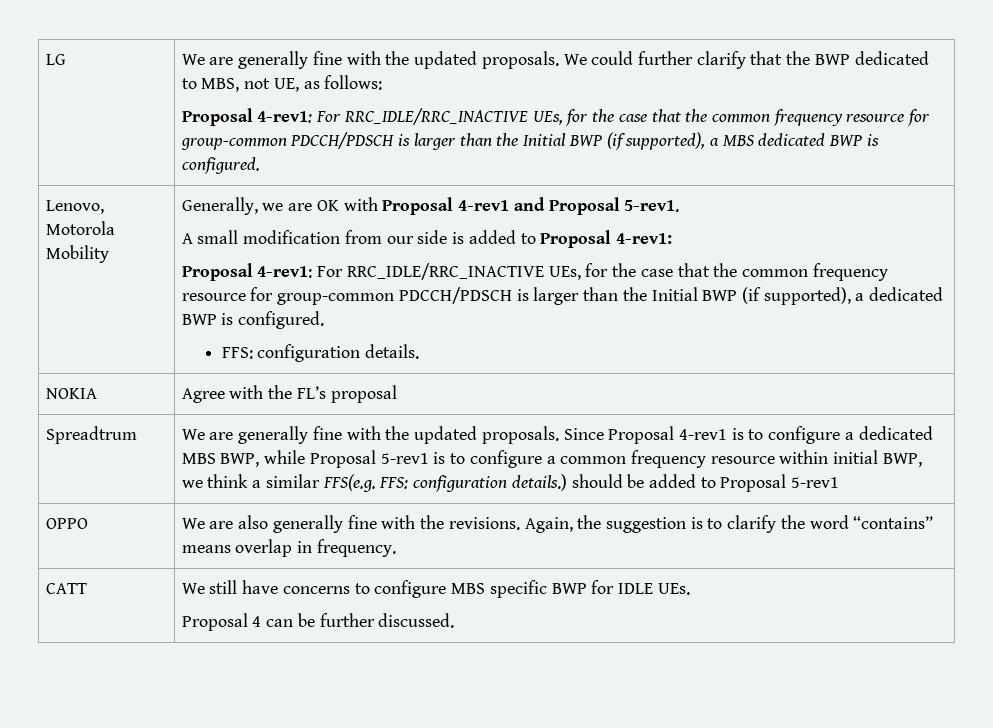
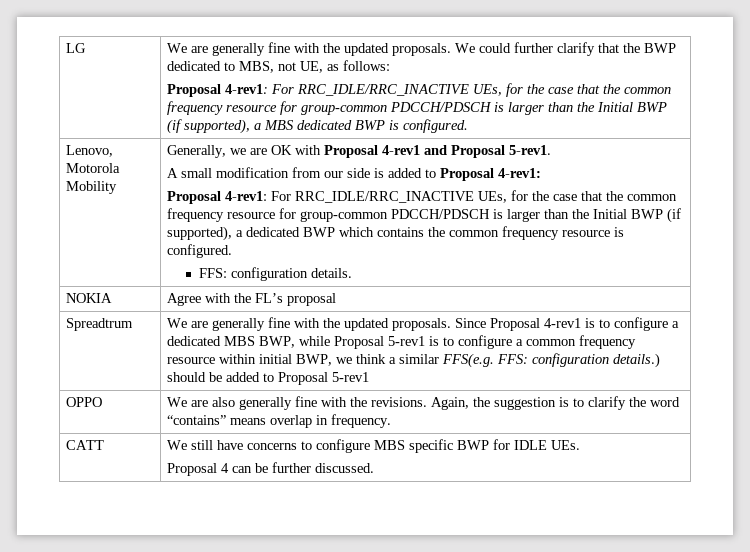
(217, 319) none -> [339,226,611,240] which contains the common frequency resource

